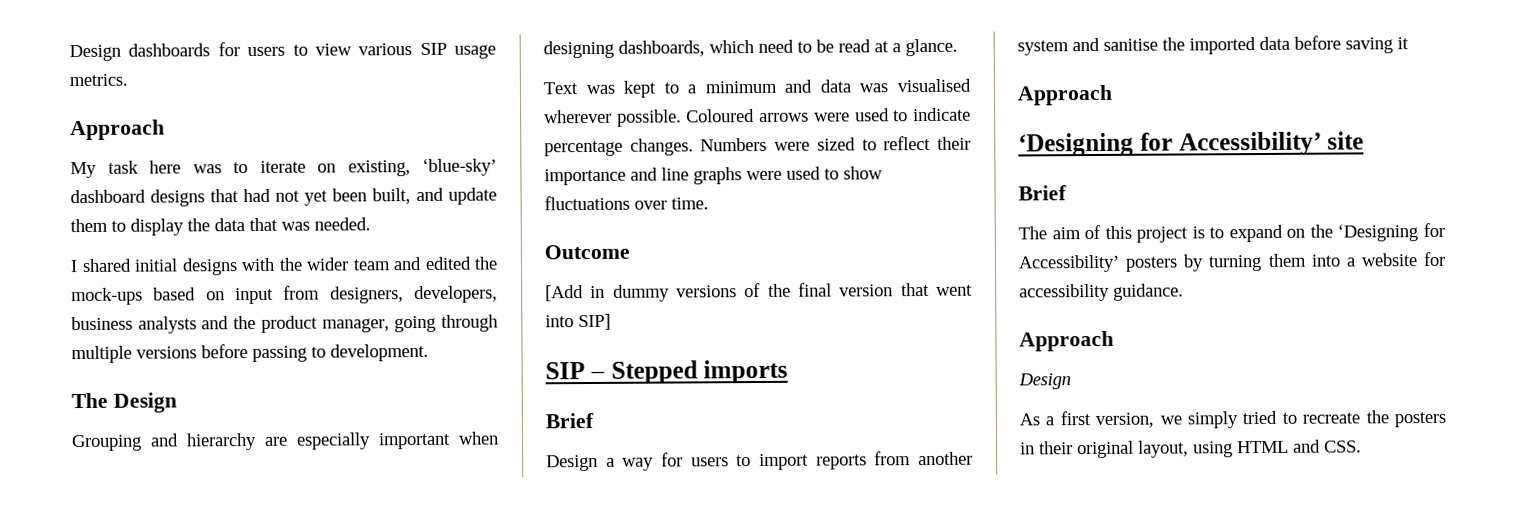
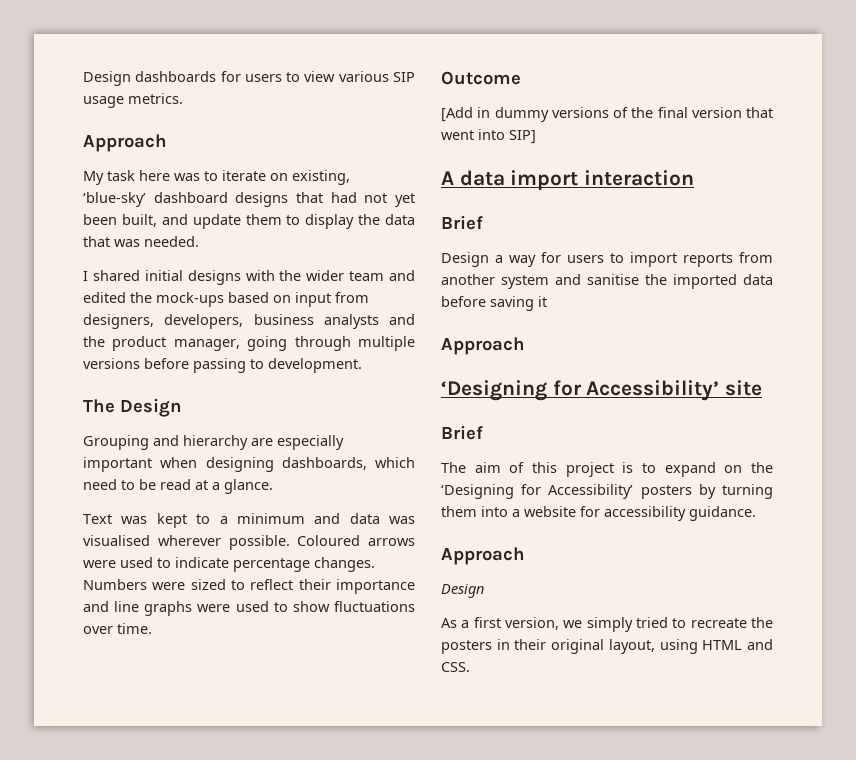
[545,359,789,384] SIP – Stepped imports -> [441,170,695,190] A data import interaction

